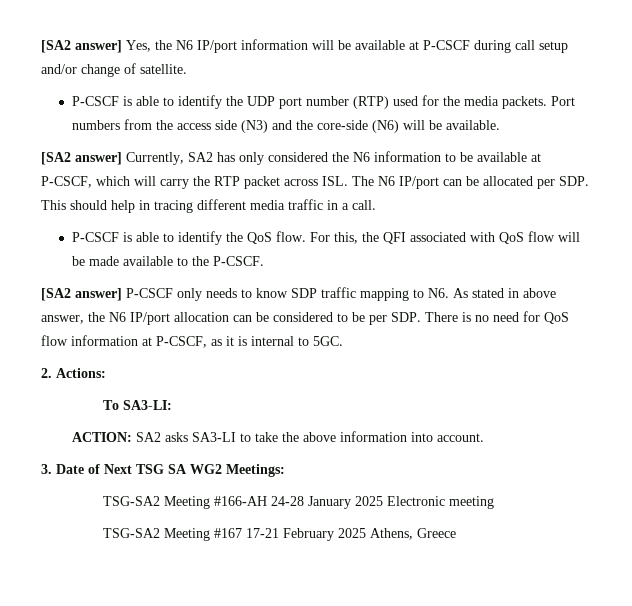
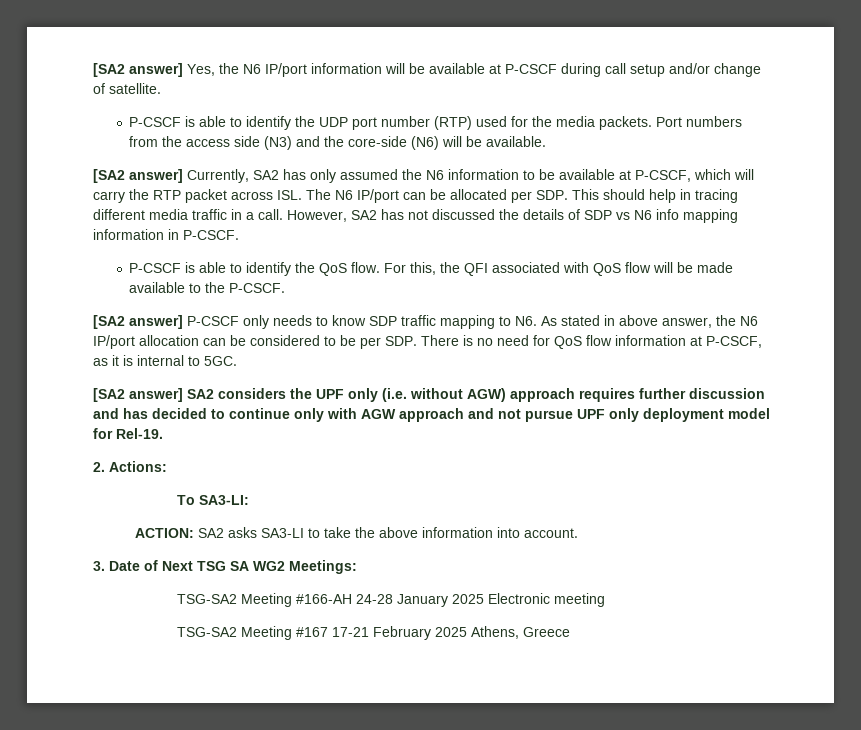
[268,152,328,162] considered -> [340,169,398,180] assumed
(376, 205) none -> [287,209,738,223] [93,229,239,240] However, SA2 has not discussed the details of SDP vs N6 info mapping information in P-CSCF.
(343, 341) none -> [93,388,765,402] [93,408,770,422] [93,428,163,439] // [SA2 answer] SA2 considers the UPF only (i.e. without AGW) approach requires further discussion and has decided to continue only with AGW approach and not pursue UPF only deployment model for Rel-19.

